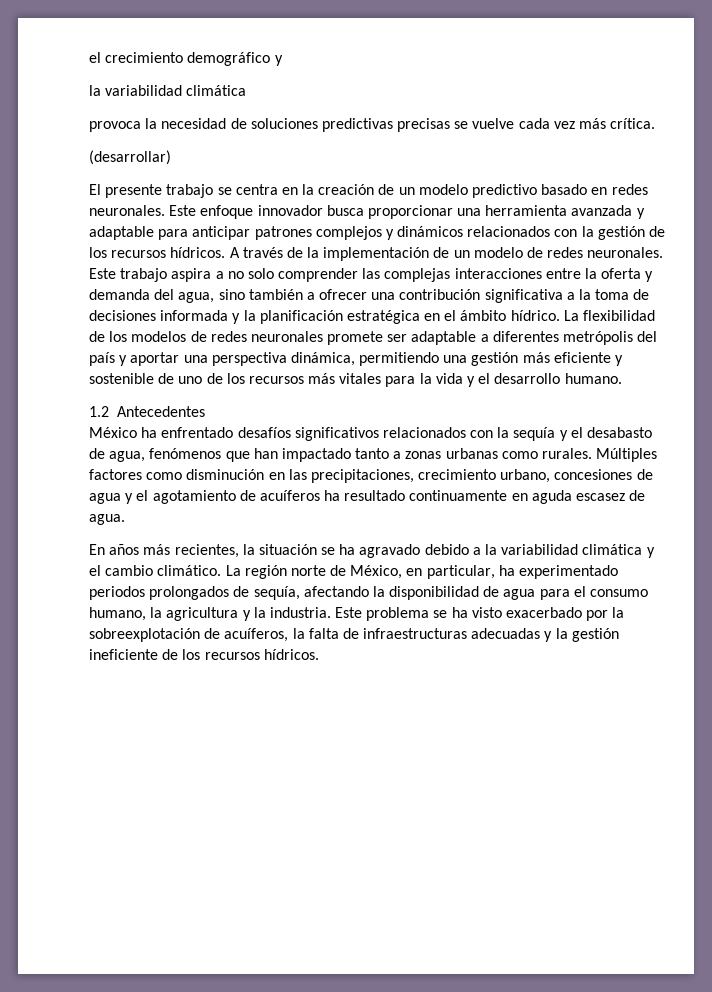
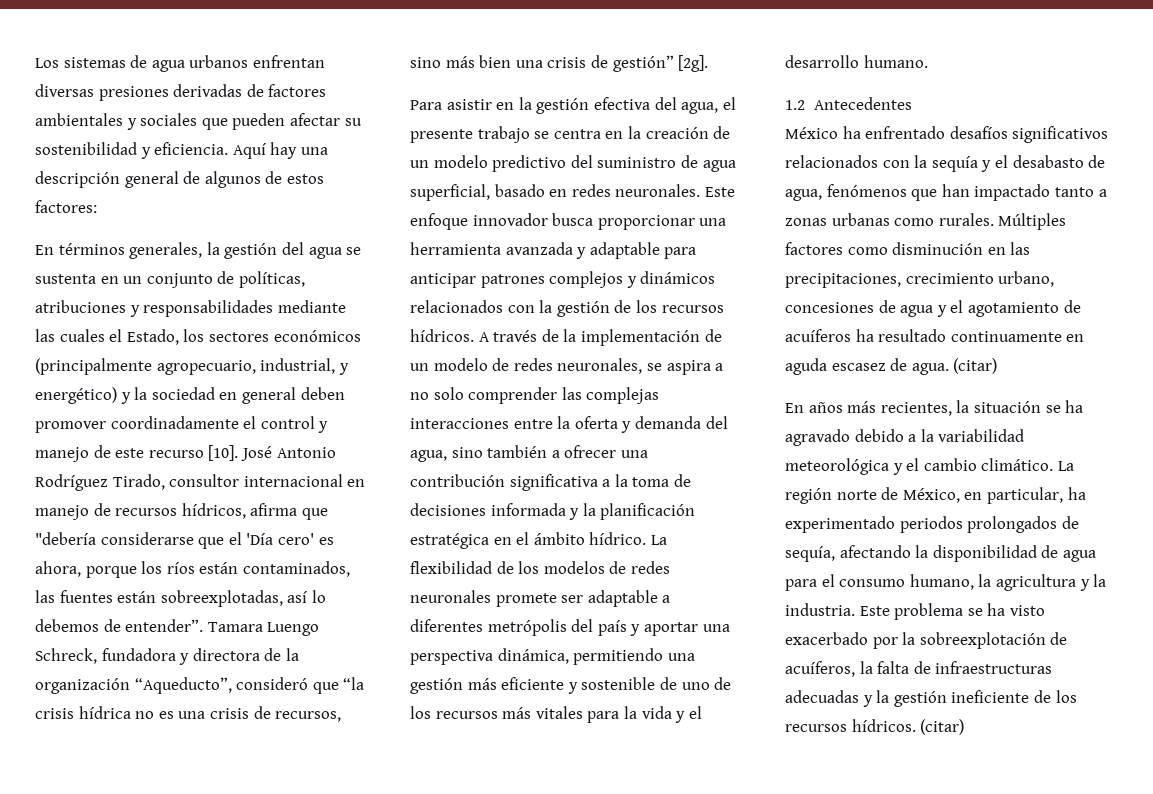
[89,52,283,66] [89,85,247,96] [89,118,656,132] [89,150,171,165] [89,184,101,195] el crecimiento demográfico y // la variabilidad climática // provoca la necesidad de soluciones predictivas precisas se vuelve cada vez más crítica. // (desarrollar) // El -> [35,55,325,72] [35,84,327,101] [35,113,362,130] [35,142,328,159] [35,171,324,188] [35,200,97,213] [35,242,362,259] [35,271,305,288] [35,300,346,317] [35,329,361,345] [35,358,349,375] [35,387,345,404] [35,416,329,433] [35,445,336,462] [35,474,366,491] [35,503,328,520] [35,532,334,549] [35,561,350,578] [35,590,326,607] [35,619,320,636] [35,648,299,665] [35,677,365,694] [35,706,342,722] [410,55,709,72] [410,97,736,114] Los sistemas de agua urbanos enfrentan diversas presiones derivadas de factores ambientales y sociales que pueden afectar su sostenibilidad y eficiencia. Aquí hay una descripción general de algunos de estos factores: // En términos generales, la gestión del agua se sustenta en un conjunto de políticas, atribuciones y responsabilidades mediante las cuales el Estado, los sectores económicos (principalmente agropecuario, industrial, y energético) y la sociedad en general deben promover coordinadamente el control y manejo de este recurso [10]. José Antonio Rodríguez Tirado, consultor internacional en manejo de recursos hídricos, afirma que "debería considerarse que el 'Día cero' es ahora, porque los ríos están contaminados, las fuentes están sobreexplotadas, así lo debemos de entender”. Tamara Luengo Schreck, fundadora y directora de la organización “Aqueducto”, consideró que “la crisis hídrica no es una crisis de recursos, sino más bien una crisis de gestión” [2g]. // Para asistir en la gestión efectiva del agua, el
(538, 191) none -> [570,155,736,172] [410,184,490,201] del suministro de agua superficial,
[587,247,664,258] [89,268,168,282] neuronales. Este trabajo -> [557,358,662,374] neuronales, se
(125, 519) none -> [953,358,998,374] (citar)
[582,544,643,555] climática -> [785,458,889,475] meteorológica
(319, 654) none -> [920,719,965,735] (citar)

